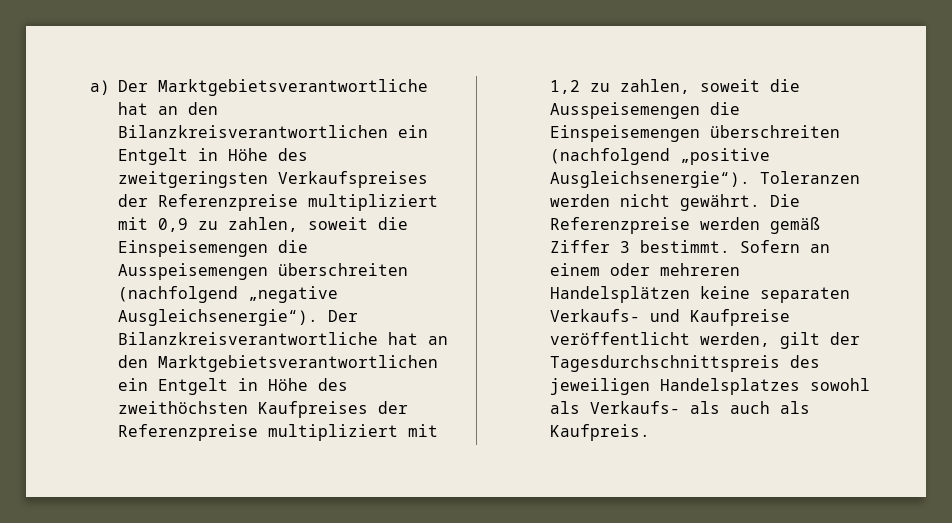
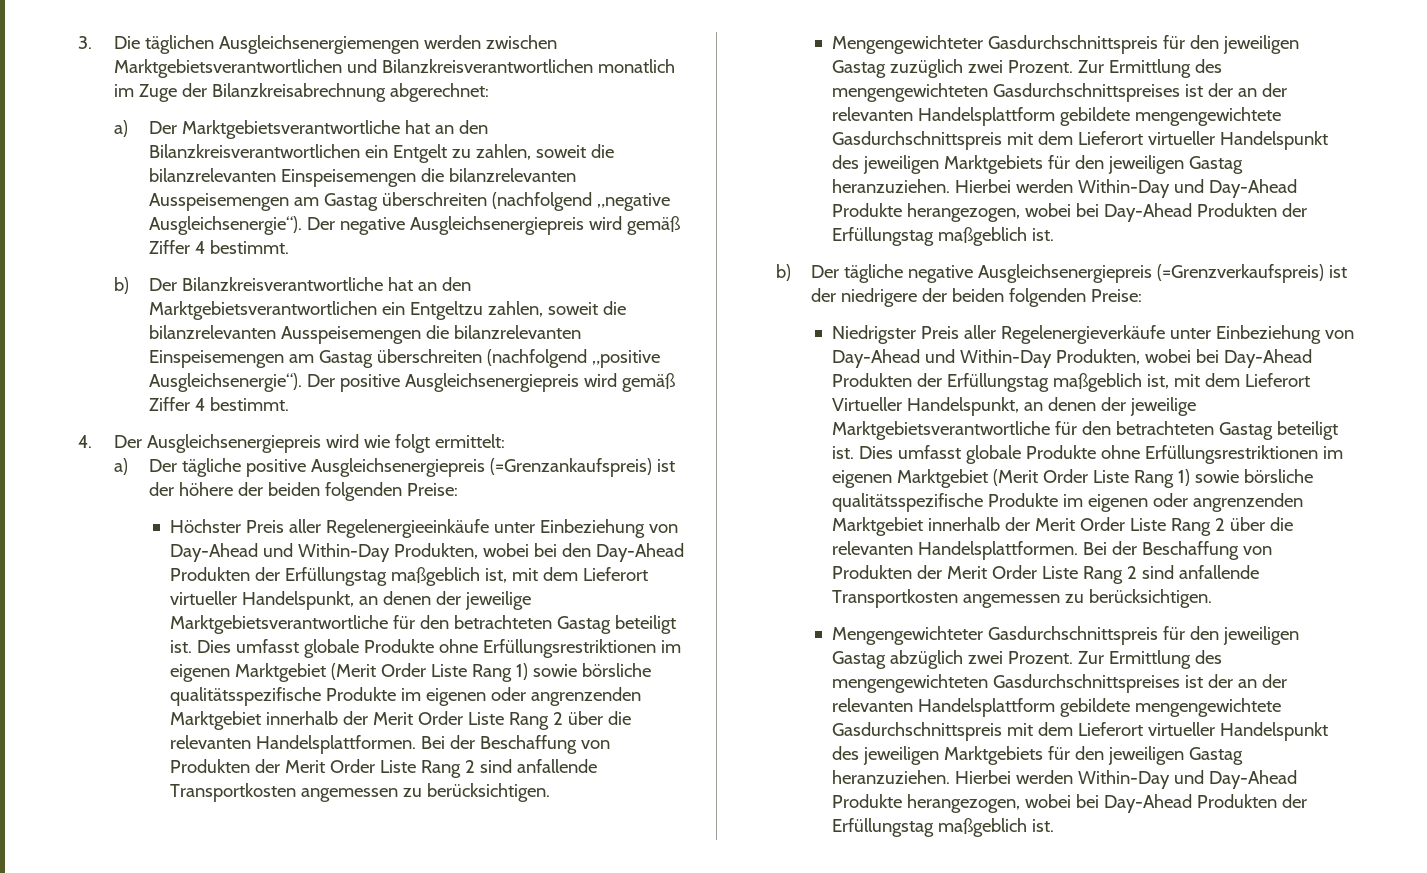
(89, 87) none -> [78,35,557,54] [113,59,675,78] [113,83,489,102] 3. Die täglichen Ausgleichsenergiemengen werden zwischen Marktgebietsverantwortlichen und Bilanzkreisverantwortlichen monatlich im Zuge der Bilanzkreisabrechnung abgerechnet: //
[197,148,308,161] [117,171,428,188] [117,194,438,211] [117,217,408,232] in Höhe des zweitgeringsten Verkaufspreises der Referenzpreise multipliziert mit 0,9 zu zahlen, soweit die -> [452,144,615,160] [149,168,277,182] zu zahlen, soweit die bilanzrelevanten
[117,263,268,280] Ausspeisemengen -> [449,168,577,182] [149,193,379,211] bilanzrelevanten Ausspeisemengen am Gastag
(358, 316) none -> [340,216,681,235] [149,240,290,254] [113,277,178,294] negative Ausgleichsenergiepreis wird gemäß Ziffer 4 bestimmt. // b) Der
[157,378,348,395] [117,401,408,418] [117,424,438,441] [549,79,800,94] Entgelt in Höhe des zweithöchsten Kaufpreises der Referenzpreise multipliziert mit 1,2 zu zahlen, soweit die -> [410,301,627,320] [149,325,277,339] Entgeltzu zahlen, soweit die bilanzrelevanten
[549,125,840,142] [549,148,770,165] [549,171,860,188] [549,194,800,211] [549,217,820,234] [549,240,830,253] [549,263,740,276] [549,286,850,303] [549,309,790,326] [549,332,860,349] [549,355,820,372] [549,378,870,395] [549,401,810,414] [549,424,650,441] Einspeisemengen überschreiten (nachfolgend „positive Ausgleichsenergie“). Toleranzen werden nicht gewährt. Die Referenzpreise werden gemäß Ziffer 3 bestimmt. Sofern an einem oder mehreren Handelsplätzen keine separaten Verkaufs- und Kaufpreise veröffentlicht werden, gilt der Tagesdurchschnittspreis des jeweiligen Handelsplatzes sowohl als Verkaufs- als auch als Kaufpreis. -> [454,325,582,339] [149,349,661,368] [149,373,676,392] [149,397,290,411] [78,434,505,453] [113,458,676,477] [149,482,459,501] [169,519,678,538] [169,543,684,562] [169,567,648,586] [169,591,531,610] [169,615,676,634] [169,639,681,658] [169,663,651,682] [169,687,641,706] [169,711,631,730] [169,735,610,754] [169,759,597,778] [169,783,550,802] [831,35,1299,54] [831,59,1222,78] [831,83,1287,102] [831,107,1281,126] [831,131,1328,150] [831,155,1243,174] [831,179,1297,198] [831,203,1307,222] [831,227,1054,246] [775,264,1348,283] [811,288,1143,307] [831,325,1354,344] [831,349,1312,368] [831,373,1310,392] [831,397,1196,416] [831,421,1338,440] [831,445,1343,464] [831,469,1313,488] [831,493,1303,512] [831,517,1293,536] [831,541,1272,560] [831,565,1259,584] [831,589,1212,608] [831,626,1299,645] [831,650,1222,669] [831,674,1287,693] [831,698,1281,717] [831,722,1328,741] [831,746,1243,765] [831,770,1297,789] [831,794,1307,813] [831,818,1054,837] bilanzrelevanten Einspeisemengen am Gastag überschreiten (nachfolgend „positive Ausgleichsenergie“). Der positive Ausgleichsenergiepreis wird gemäß Ziffer 4 bestimmt. // 4. Der Ausgleichsenergiepreis wird wie folgt ermittelt: // a) Der tägliche positive Ausgleichsenergiepreis (=Grenzankaufspreis) ist der höhere der beiden folgenden Preise: // Höchster Preis aller Regelenergieeinkäufe unter Einbeziehung von Day-Ahead und Within-Day Produkten, wobei bei den Day-Ahead Produkten der Erfüllungstag maßgeblich ist, mit dem Lieferort virtueller Handelspunkt, an denen der jeweilige Marktgebietsverantwortliche für den betrachteten Gastag beteiligt ist. Dies umfasst globale Produkte ohne Erfüllungsrestriktionen im eigenen Marktgebiet (Merit Order Liste Rang 1) sowie börsliche qualitätsspezifische Produkte im eigenen oder angrenzenden Marktgebiet innerhalb der Merit Order Liste Rang 2 über die relevanten Handelsplattformen. Bei der Beschaffung von Produkten der Merit Order Liste Rang 2 sind anfallende Transportkosten angemessen zu berücksichtigen. // Mengengewichteter Gasdurchschnittspreis für den jeweiligen Gastag zuzüglich zwei Prozent. Zur Ermittlung des mengengewichteten Gasdurchschnittspreises ist der an der relevanten Handelsplattform gebildete mengengewichtete Gasdurchschnittspreis mit dem Lieferort virtueller Handelspunkt des jeweiligen Marktgebiets für den jeweiligen Gastag heranzuziehen. Hierbei werden Within-Day und Day-Ahead Produkte herangezogen, wobei bei Day-Ahead Produkten der Erfüllungstag maßgeblich ist. // b) Der tägliche negative Ausgleichsenergiepreis (=Grenzverkaufspreis) ist der niedrigere der beiden folgenden Preise: // Niedrigster Preis aller Regelenergieverkäufe unter Einbeziehung von Day-Ahead und Within-Day Produkten, wobei bei Day-Ahead Produkten der Erfüllungstag maßgeblich ist, mit dem Lieferort Virtueller Handelspunkt, an denen der jeweilige Marktgebietsverantwortliche für den betrachteten Gastag beteiligt ist. Dies umfasst globale Produkte ohne Erfüllungsrestriktionen im eigenen Marktgebiet (Merit Order Liste Rang 1) sowie börsliche qualitätsspezifische Produkte im eigenen oder angrenzenden Marktgebiet innerhalb der Merit Order Liste Rang 2 über die relevanten Handelsplattformen. Bei der Beschaffung von Produkten der Merit Order Liste Rang 2 sind anfallende Transportkosten angemessen zu berücksichtigen. // Mengengewichteter Gasdurchschnittspreis für den jeweiligen Gastag abzüglich zwei Prozent. Zur Ermittlung des mengengewichteten Gasdurchschnittspreises ist der an der relevanten Handelsplattform gebildete mengengewichtete Gasdurchschnittspreis mit dem Lieferort virtueller Handelspunkt des jeweiligen Marktgebiets für den jeweiligen Gastag heranzuziehen. Hierbei werden Within-Day und Day-Ahead Produkte herangezogen, wobei bei Day-Ahead Produkten der Erfüllungstag maßgeblich ist.

